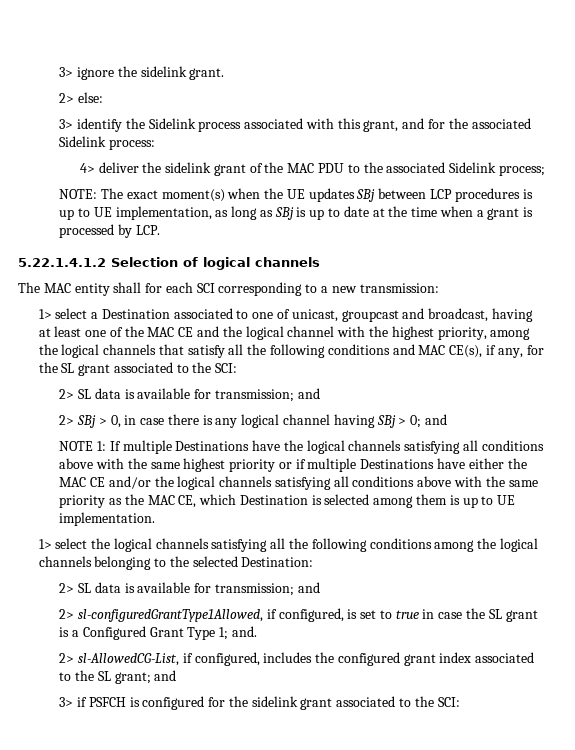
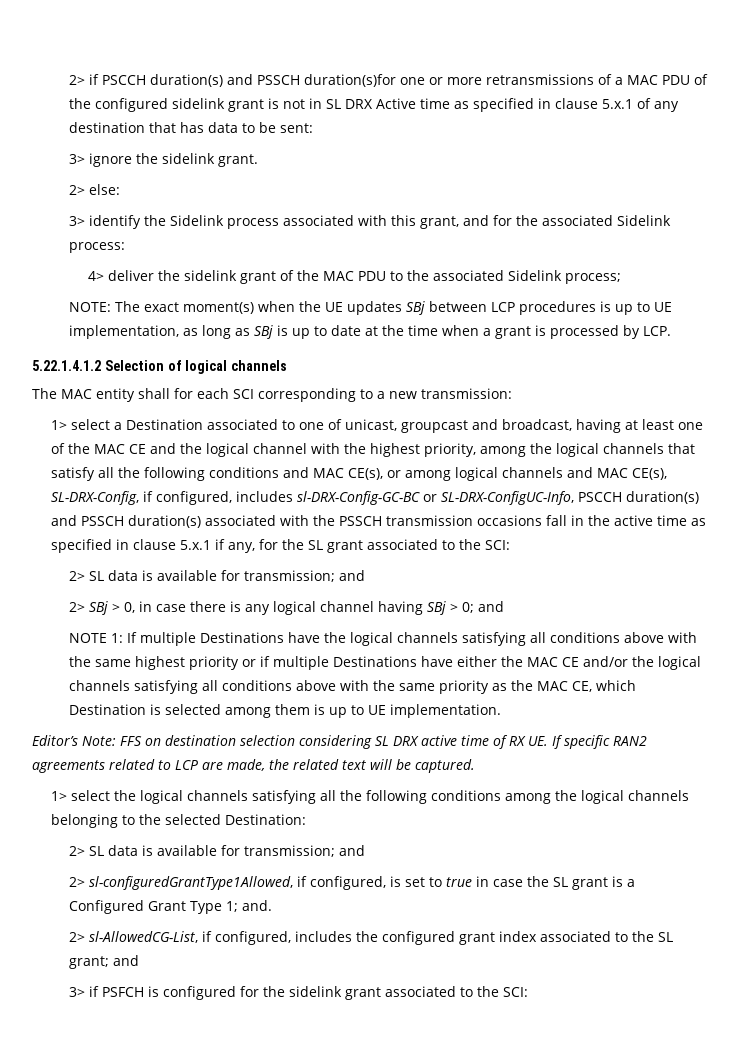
(59, 72) none -> [69,74,709,87] [69,98,680,112] [69,122,314,133] 2> if PSCCH duration(s) and PSSCH duration(s)for one or more retransmissions of a MAC PDU of the configured sidelink grant is not in SL DRX Active time as specified in clause 5.x.1 of any destination that has data to be sent: //
(483, 351) none -> [386,467,667,481] [50,491,699,505] [50,515,706,528] [50,539,211,553] or among logical channels and MAC CE(s), SL-DRX-Config, if configured, includes sl-DRX-Config-GC-BC or SL-DRX-ConfigUC-Info, PSCCH duration(s) and PSSCH duration(s) associated with the PSSCH transmission occasions fall in the active time as specified in clause 5.x.1
(156, 519) none -> [32,735,647,749] [32,759,475,773] // Editor’s Note: FFS on destination selection considering SL DRX active time of RX UE. If specific RAN2 agreements related to LCP are made, the related text will be captured.

